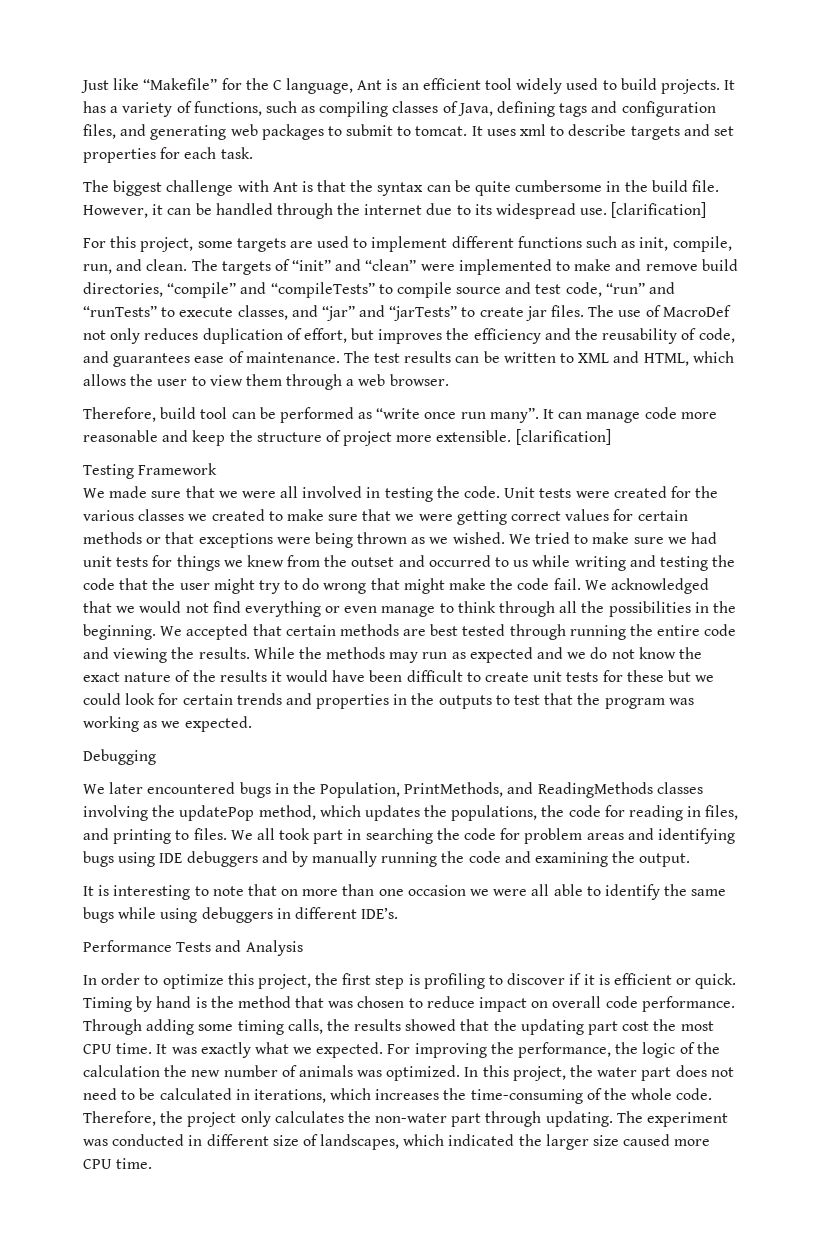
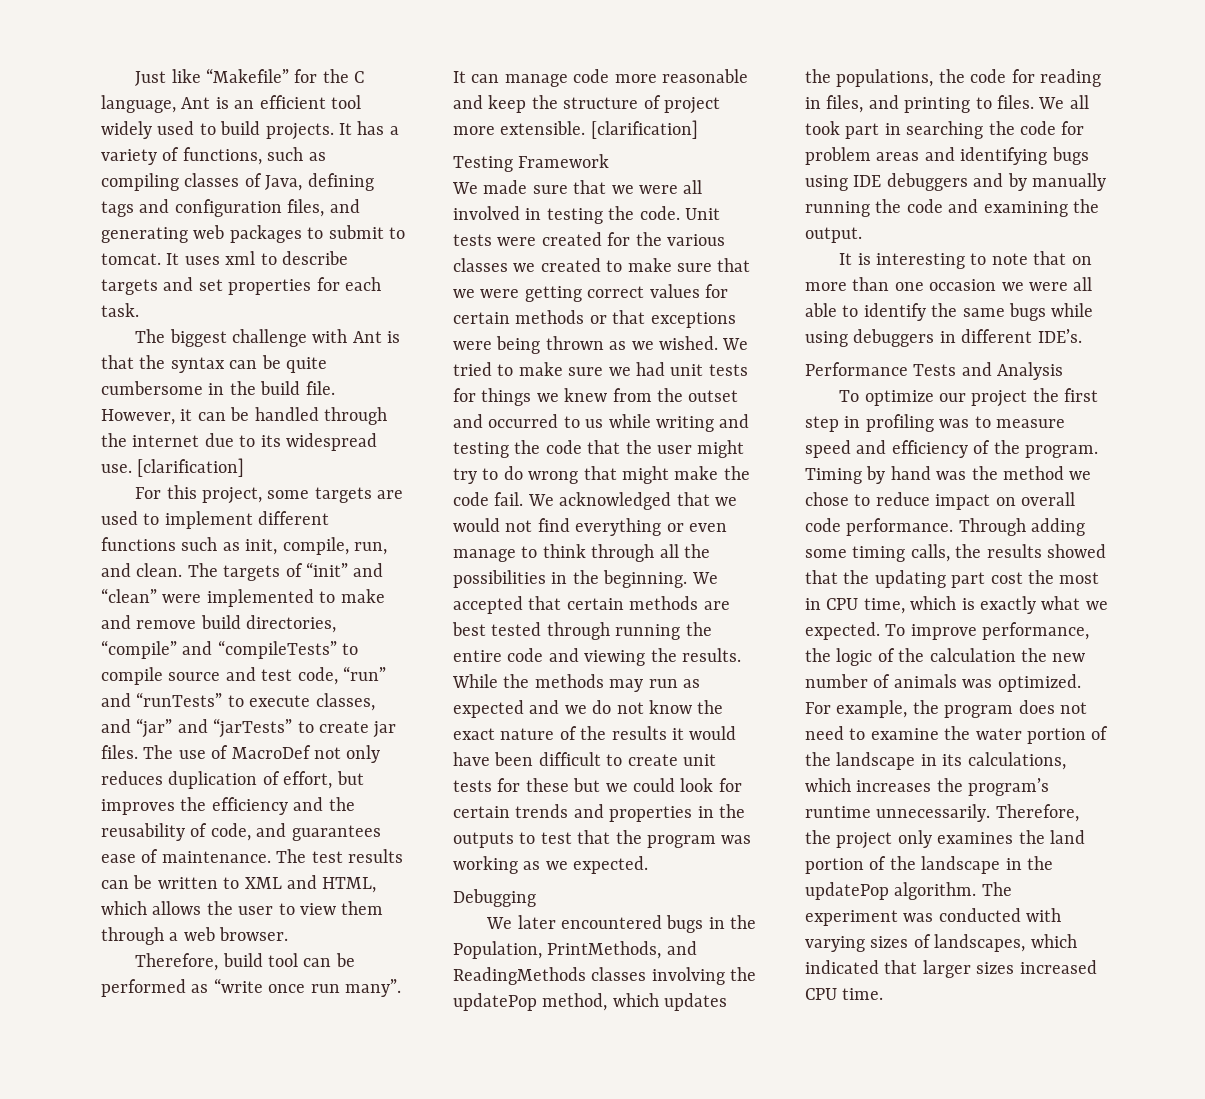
[83,973,737,989] In order to optimize this project, the first step is profiling to discover if it is efficient or quick. -> [839,388,1099,407] [805,414,1065,432] [805,440,1098,458] To optimize our project the first step in profiling was to measure speed and efficiency of the program.
[195,997,207,1008] is -> [936,471,967,480] was
[295,996,405,1008] that was chosen -> [1069,471,1092,480] [805,492,849,506] we chose
[83,1043,197,1054] CPU time. It was -> [805,596,975,614] in CPU time, which is
[387,1042,514,1058] For improving the -> [885,624,977,640] To improve
[464,1065,734,1081] [83,1088,713,1104] [83,1111,613,1127] In this project, the water part does not need to be calculated in iterations, which increases the time-consuming of the whole code. Therefore, the project only calculates the non-water part through updating. -> [805,700,1087,718] [805,726,1109,744] [805,752,1066,770] [805,778,1050,796] [805,804,1079,822] [805,830,1085,849] [805,856,1053,874] [805,882,977,900] For example, the program does not need to examine the water portion of the landscape in its calculations, which increases the program’s runtime unnecessarily. Therefore, the project only examines the land portion of the landscape in the updatePop algorithm.
[188,1134,299,1146] in different size -> [1026,908,1062,922] [805,936,909,952] with varying sizes
[518,1134,711,1150] the larger size caused more -> [884,960,1097,978] that larger sizes increased

